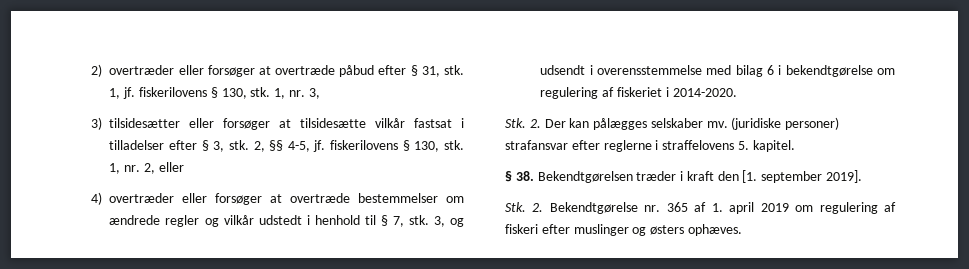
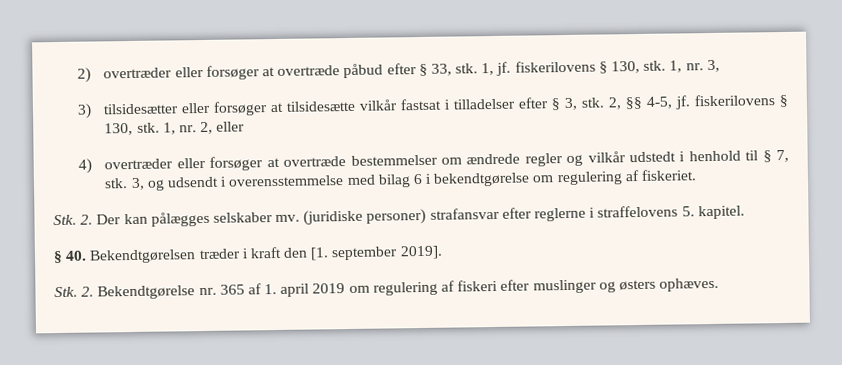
[421,66,440,77] 31, -> [430,63,452,76] 33,
[617,87,737,97] fiskeriet i 2014-2020. -> [641,169,697,181] fiskeriet.
[515,171,534,181] 38. -> [65,250,88,261] 40.

